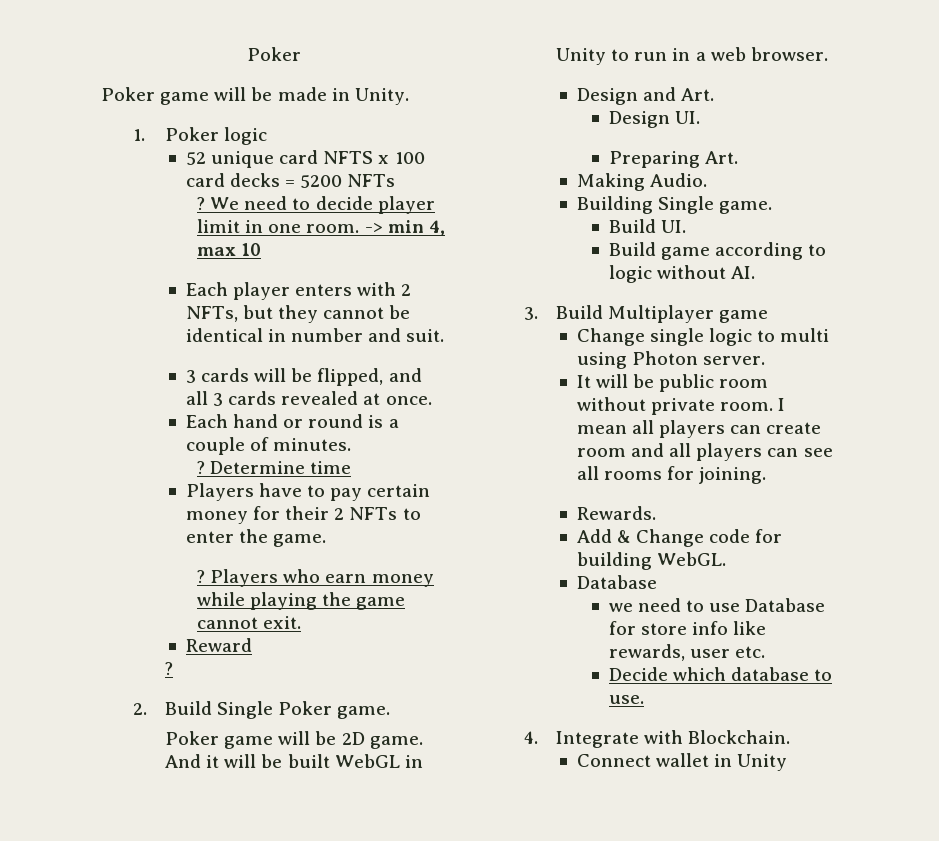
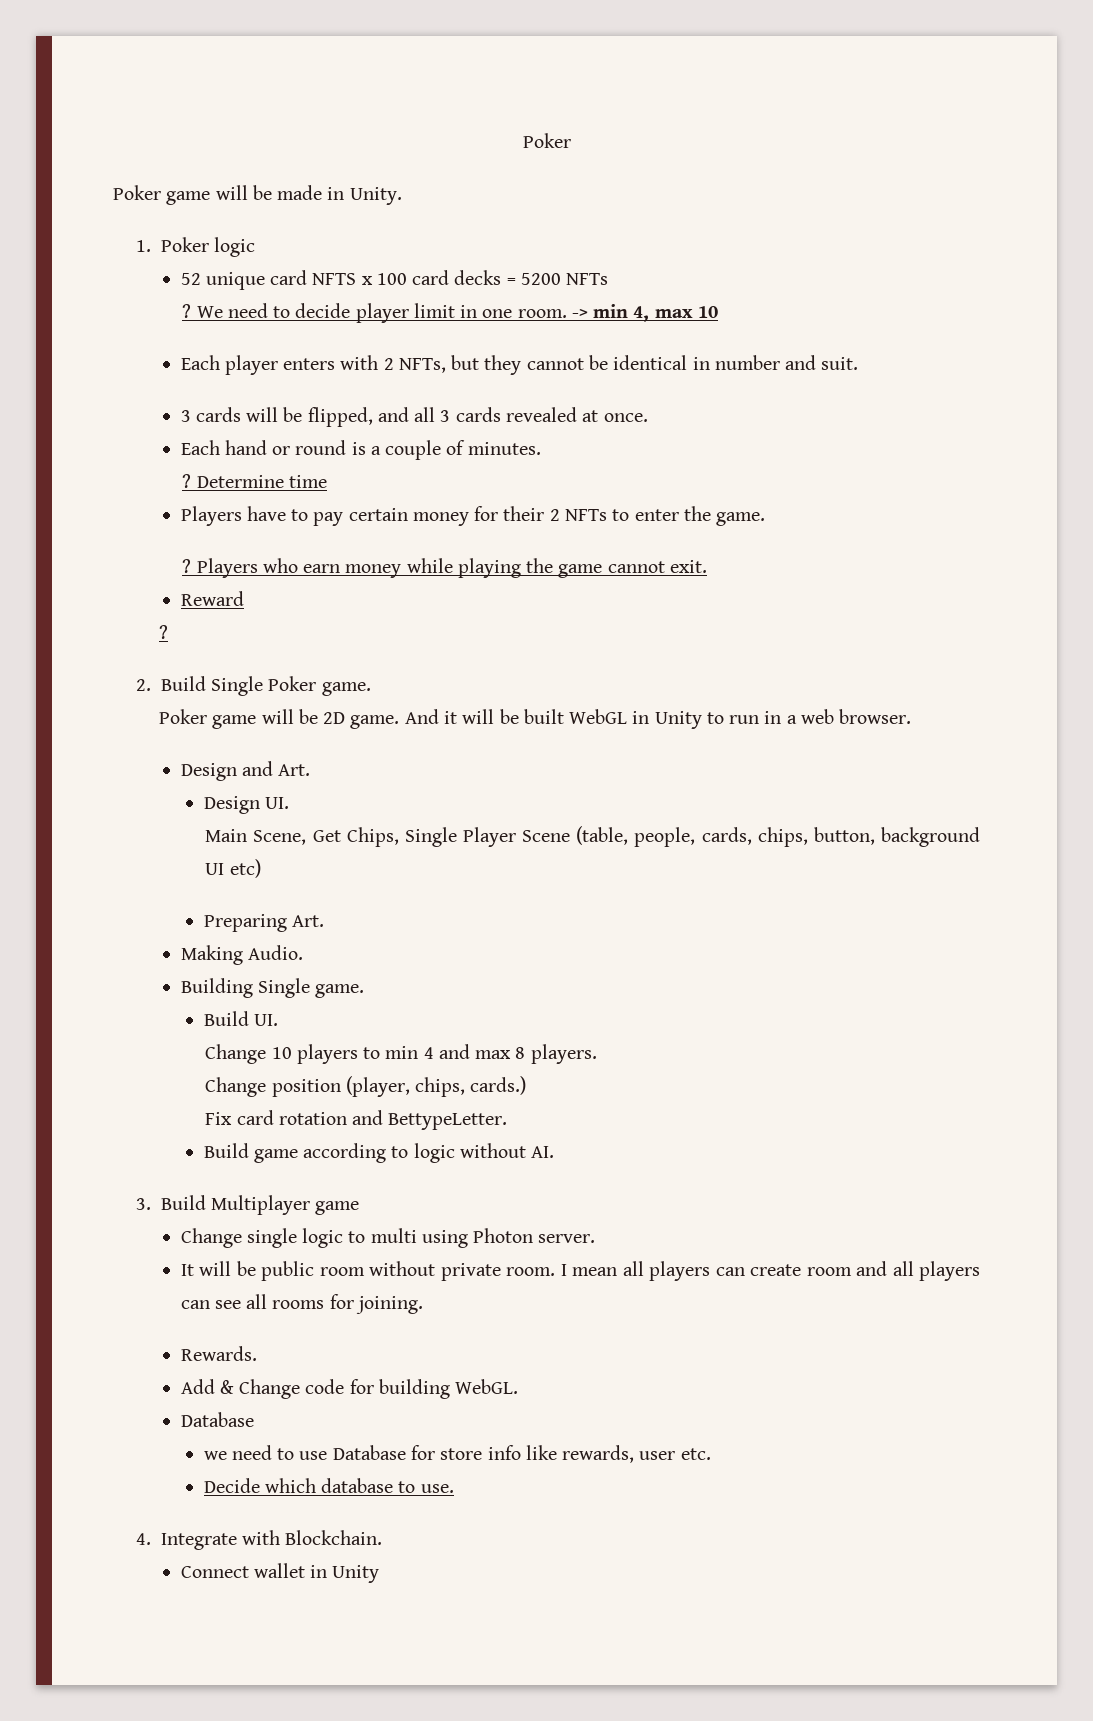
(701, 117) none -> [205,826,980,847] [205,859,261,878] // Main Scene, Get Chips, Single Player Scene (table, people, cards, chips, button, background UI etc)
(687, 226) none -> [205,1044,597,1064] [205,1076,527,1097] [205,1110,508,1130] // Change 10 players to min 4 and max 8 players. // Change position (player, chips, cards.) // Fix card rotation and BettypeLetter.

